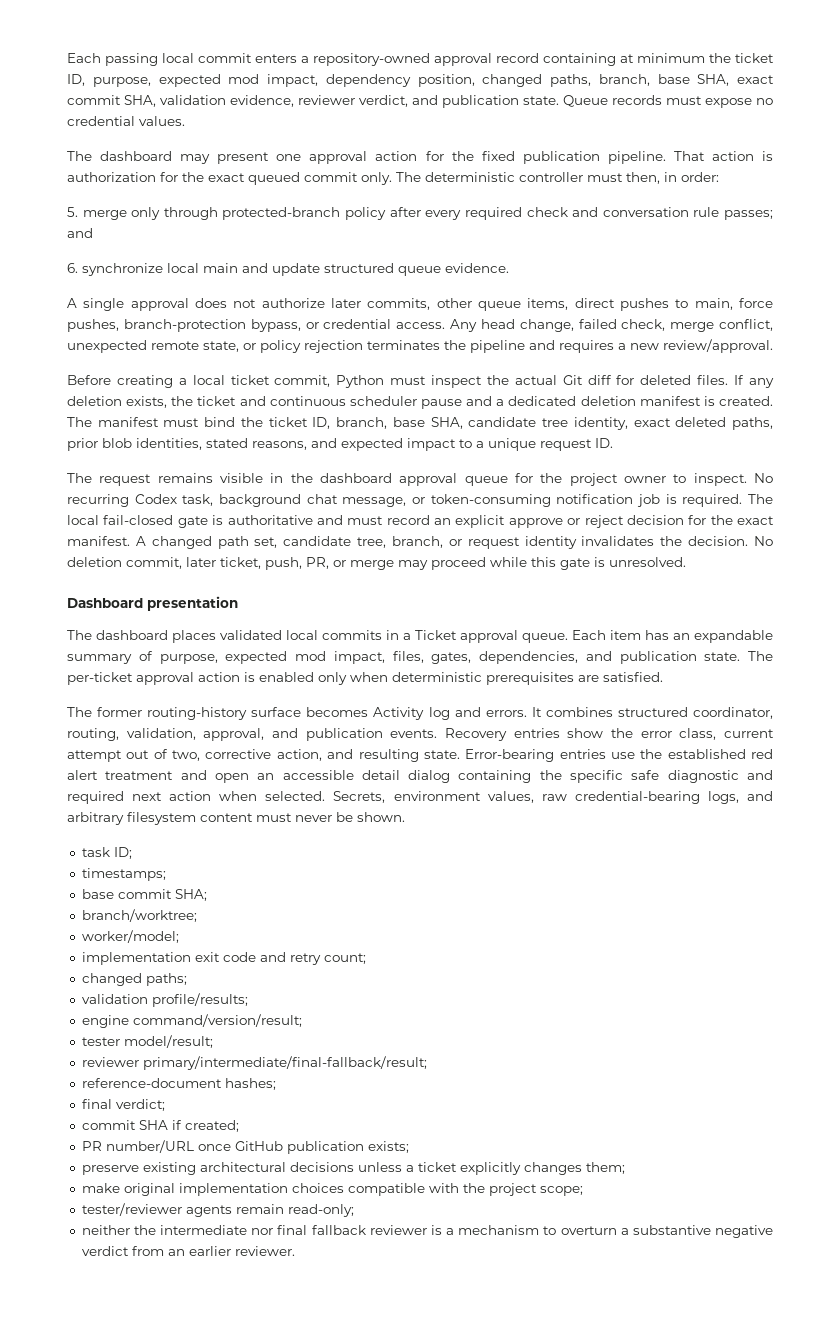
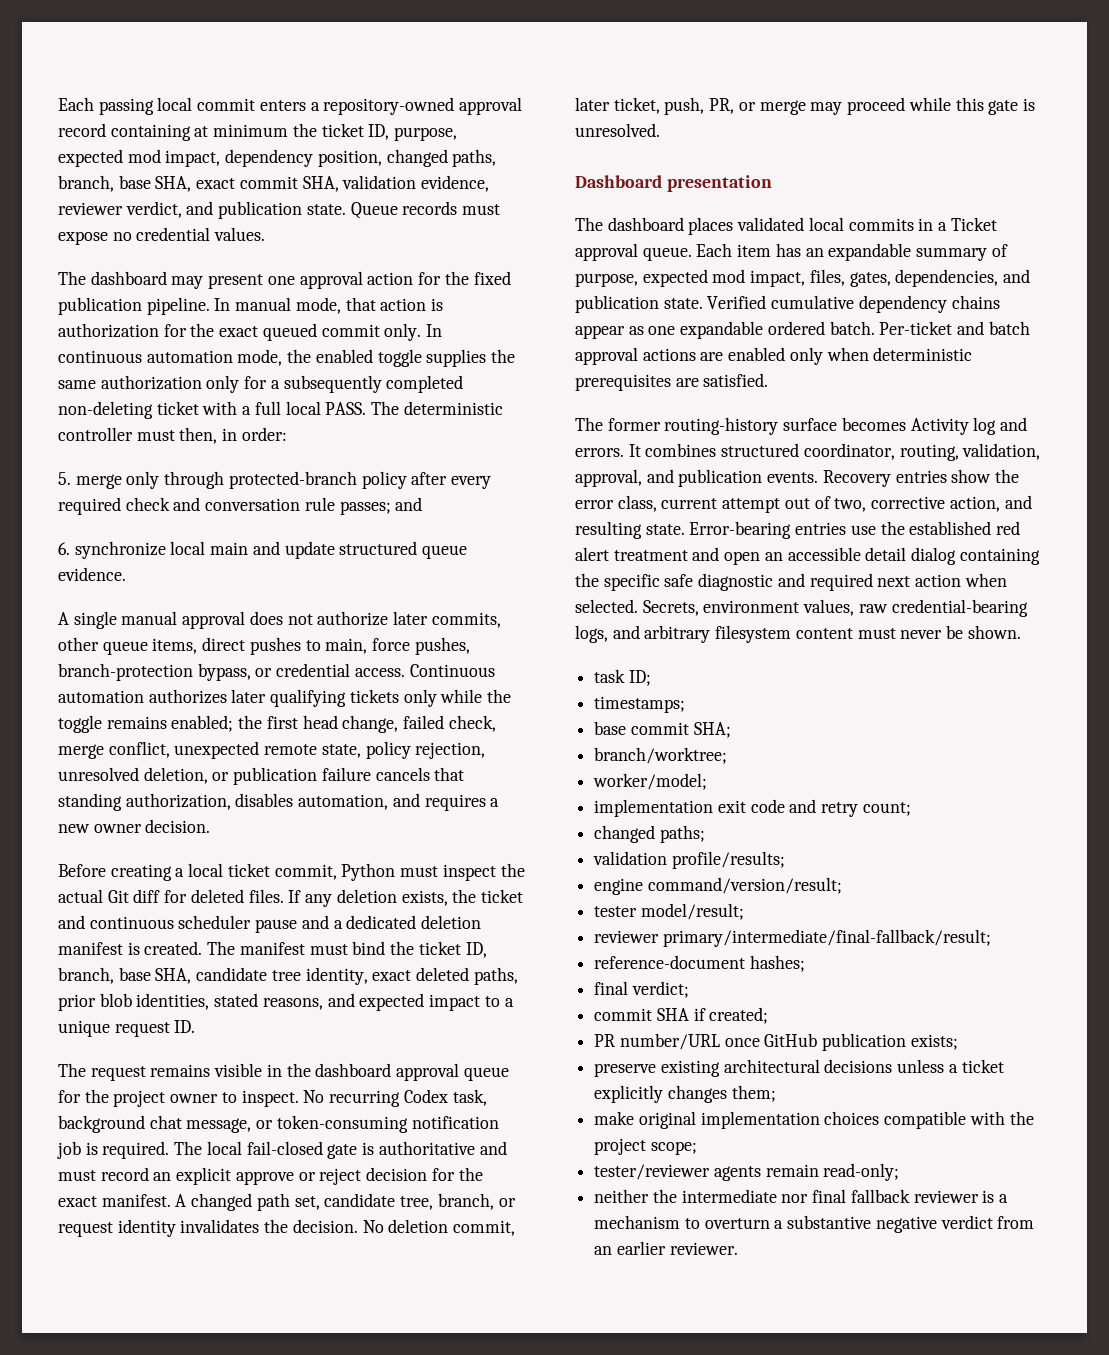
[673,151,705,161] That -> [214,297,376,314] In manual mode, that
(392, 178) none -> [426,324,443,337] [58,349,516,367] [58,375,464,393] [58,401,367,419] In continuous automation mode, the enabled toggle supplies the same authorization only for a subsequently completed non-deleting ticket with a full local PASS.
(125, 304) none -> [121,611,178,625] manual
[450,319,477,332] Any -> [409,664,495,677] [58,689,512,707] [58,715,298,733] Continuous automation authorizes later qualifying tickets only while the toggle remains enabled; the first
[243,340,525,353] or policy rejection terminates the pipeline -> [365,741,486,759] [58,767,465,785] [58,793,389,811] policy rejection, unresolved deletion, or publication failure cancels that standing authorization, disables automation,
[663,339,773,353] review/approval. -> [93,819,211,833] owner decision.
[748,651,773,661] [67,672,255,685] The per-ticket approval action is -> [707,295,1000,313] [575,321,1030,339] [575,347,724,365] Verified cumulative dependency chains appear as one expandable ordered batch. Per-ticket and batch approval actions are

